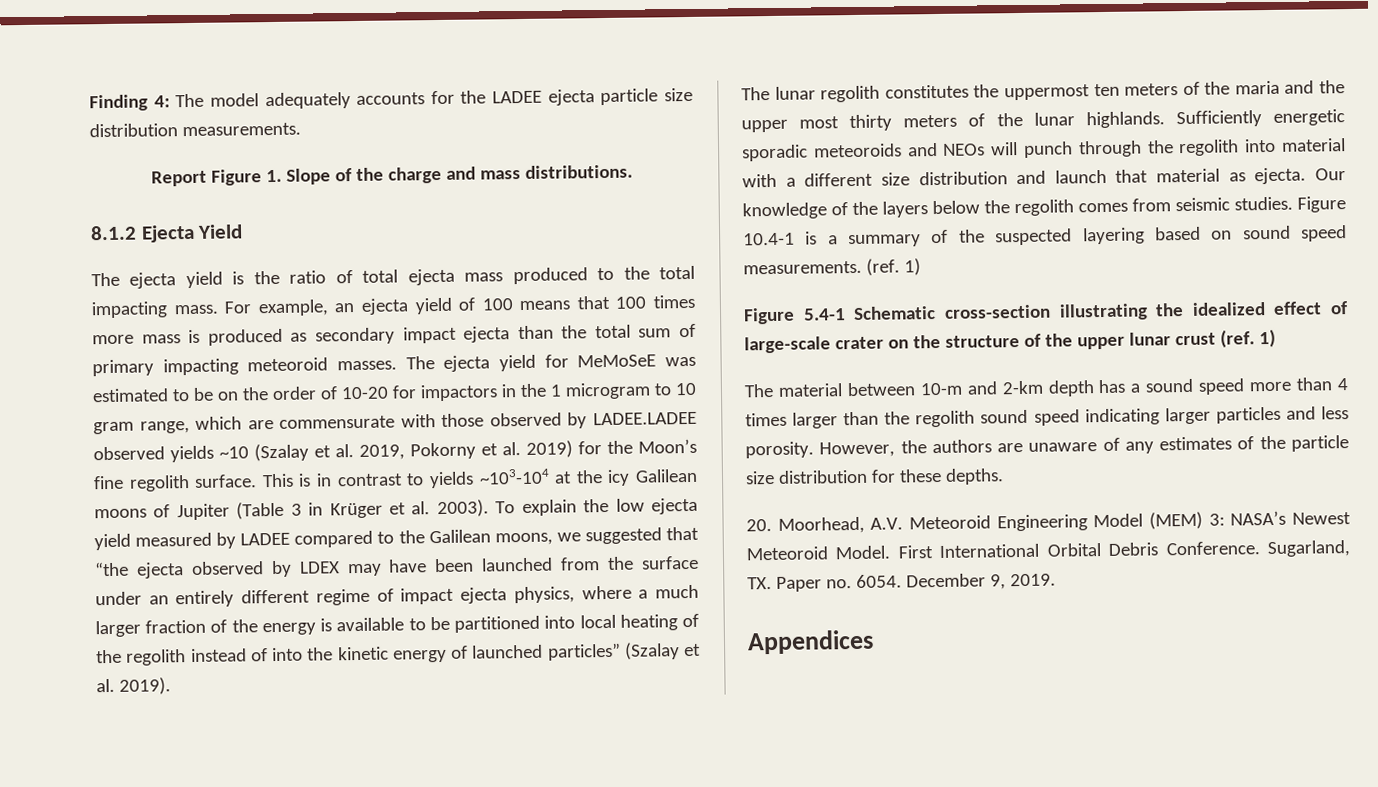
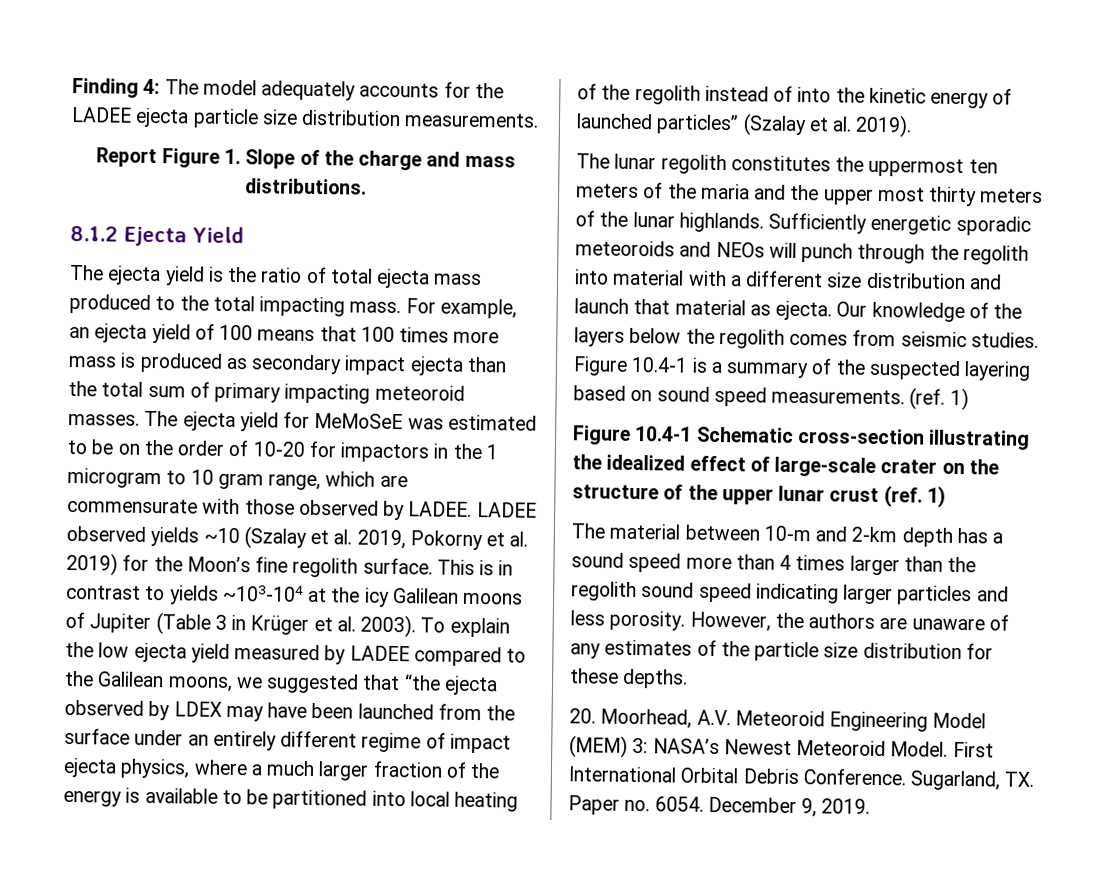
[592,411,697,426] LADEE.LADEE -> [408,501,537,518] LADEE. LADEE
[802,308,846,321] 5.4-1 -> [635,425,693,442] 10.4-1
[747,629,874,655] // Appendices -> (871, 806) none

